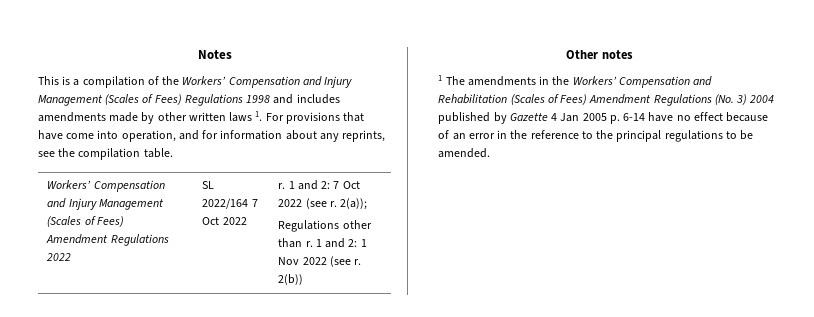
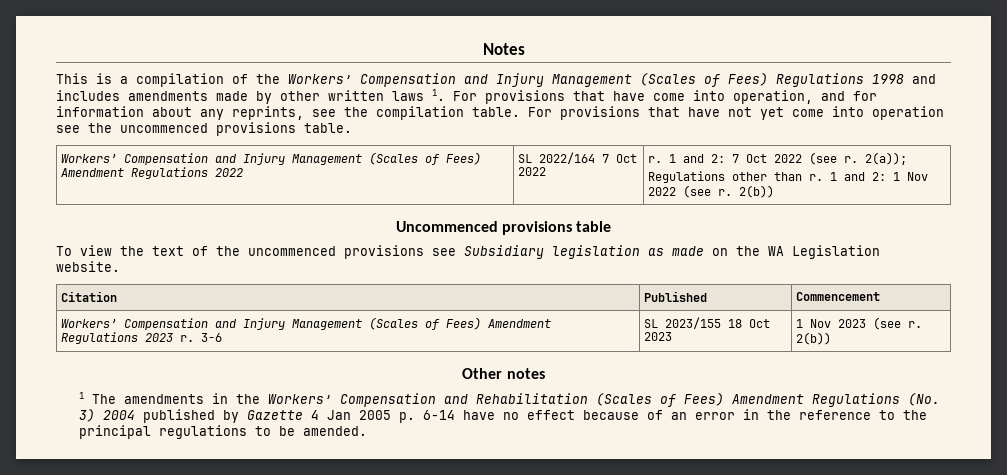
(173, 153) none -> [528,106,944,120] [56,122,352,136] For provisions that have not yet come into operation see the uncommenced provisions table.
(304, 279) none -> [395,221,612,235] [56,245,880,259] [56,261,120,272] [61,291,118,302] [644,291,708,302] [796,292,881,301] [61,317,552,330] [61,332,223,344] [644,317,771,329] [644,332,673,341] [796,317,923,330] [796,332,832,345] // Uncommenced provisions table // To view the text of the uncommenced provisions see Subsidiary legislation as made on the WA Legislation website. // Citation | Published | Commencement // Workers’ Compensation and Injury Management (Scales of Fees) Amendment Regulations 2023 r. 3-6 | SL 2023/155 18 Oct 2023 | 1 Nov 2023 (see r. 2(b))

